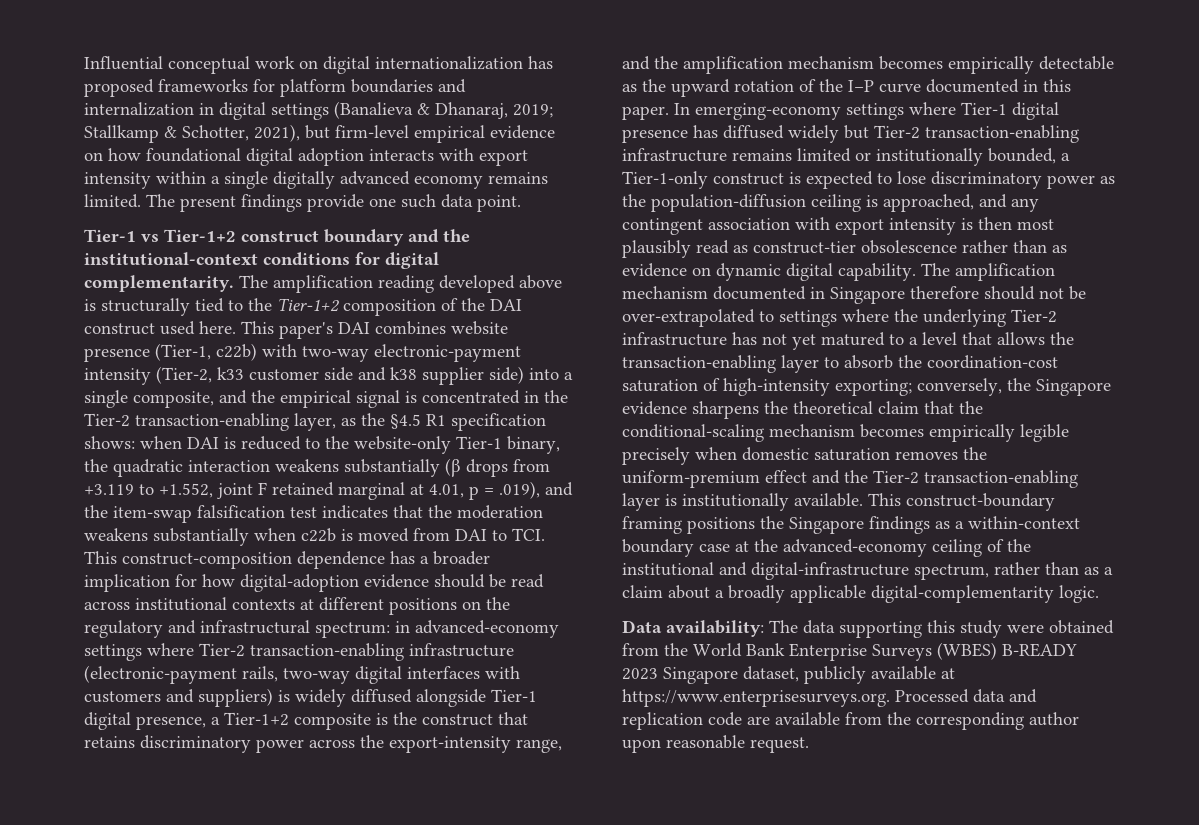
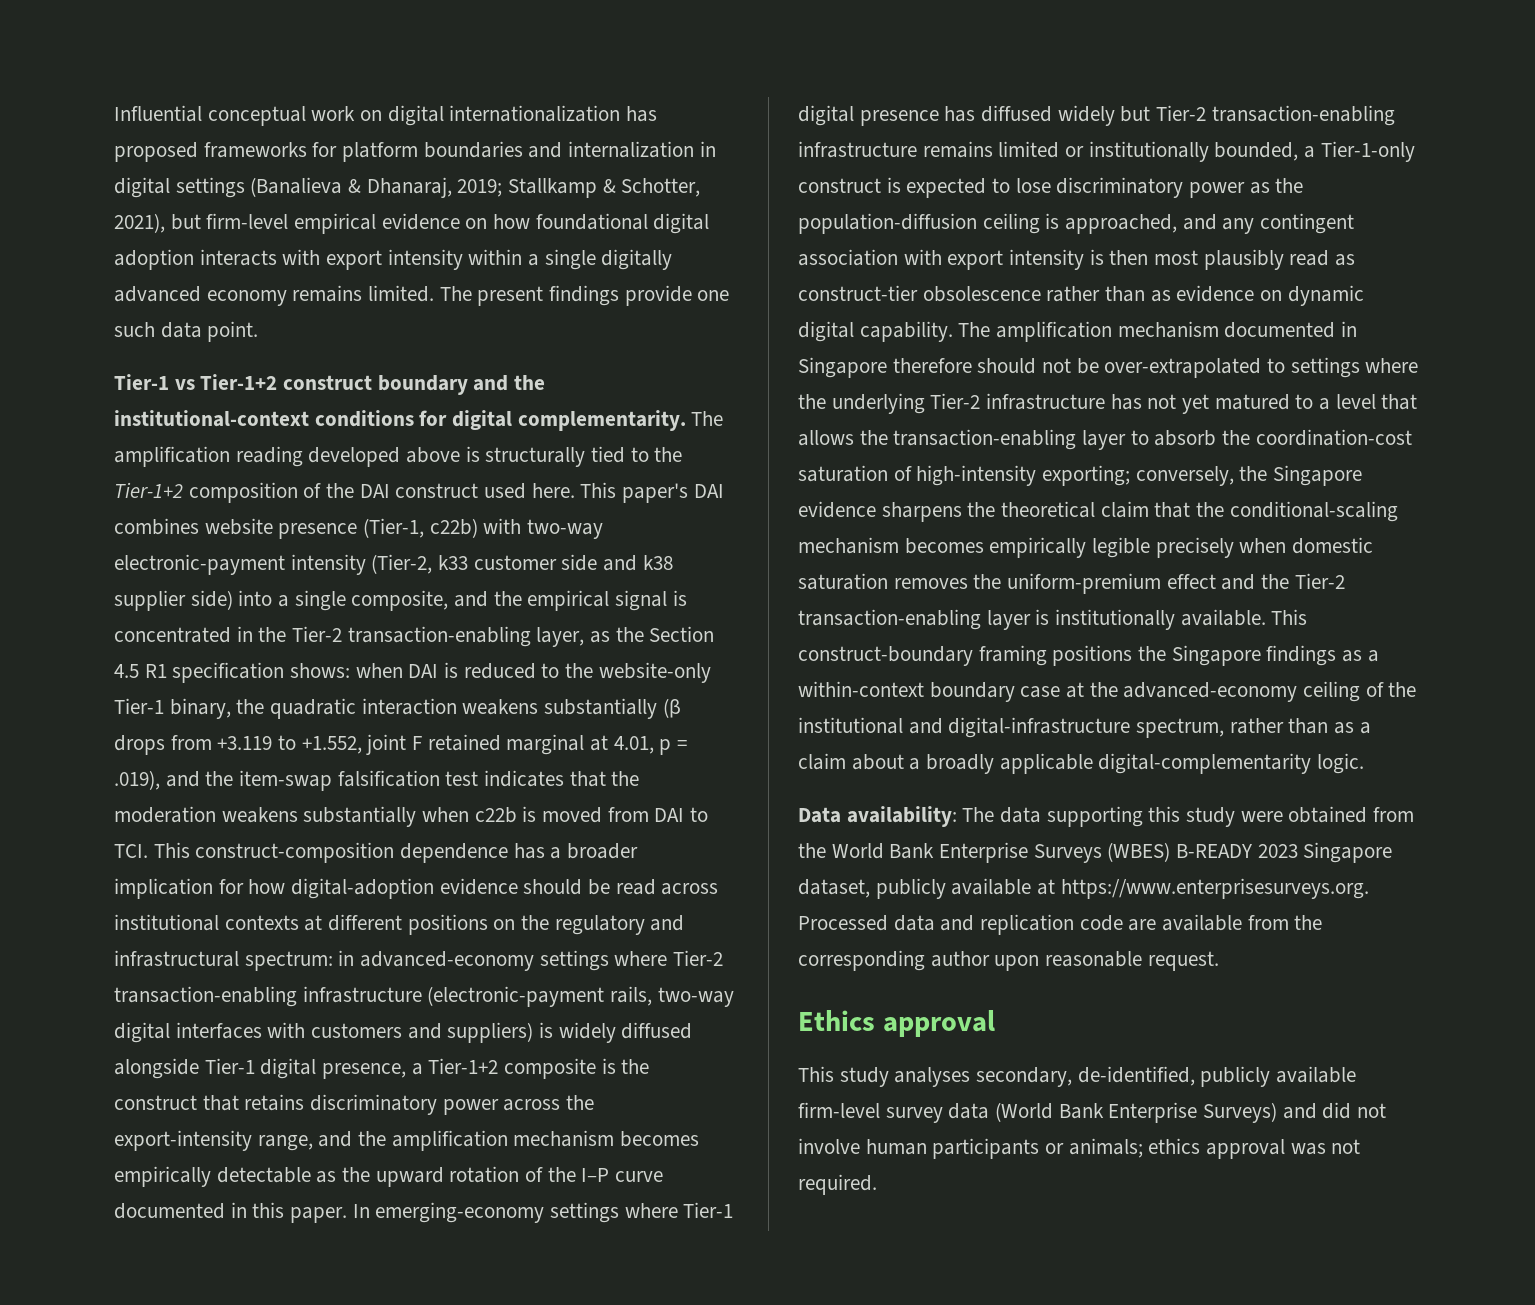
[390,414,421,429] §4.5 -> [649,626,715,642] [114,664,139,678] Section 4.5
(809, 745) none -> [798,1010,995,1037] [798,1066,1357,1087] [798,1102,1387,1123] [798,1138,1361,1159] [798,1174,877,1195] // Ethics approval // This study analyses secondary, de-identified, publicly available firm-level survey data (World Bank Enterprise Surveys) and did not involve human participants or animals; ethics approval was not required.

